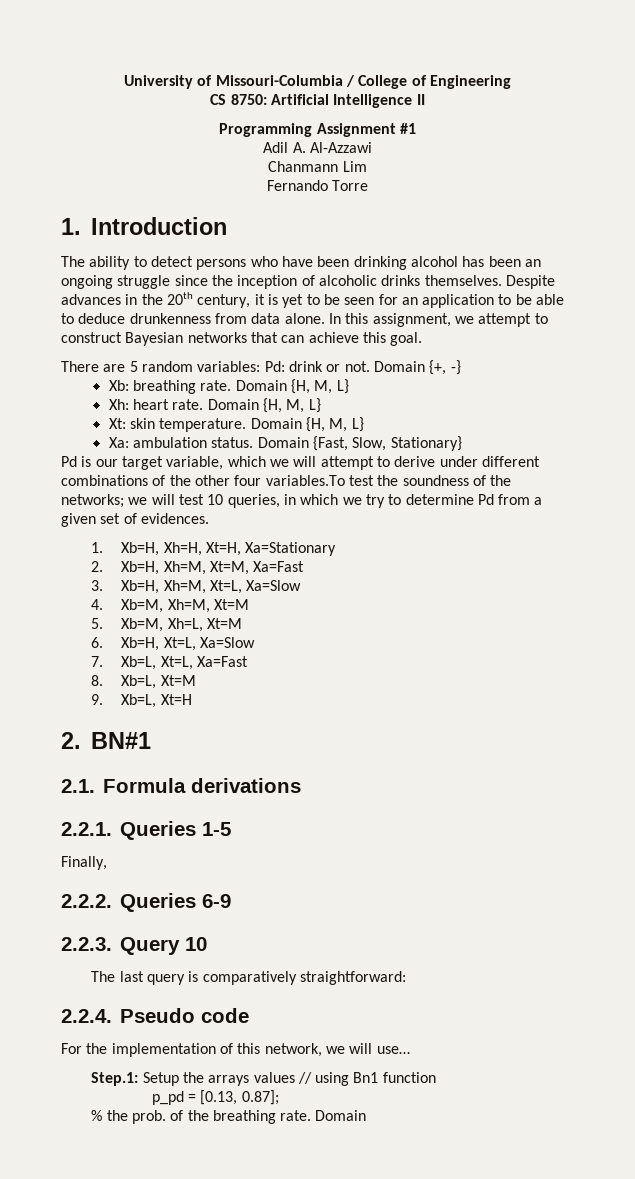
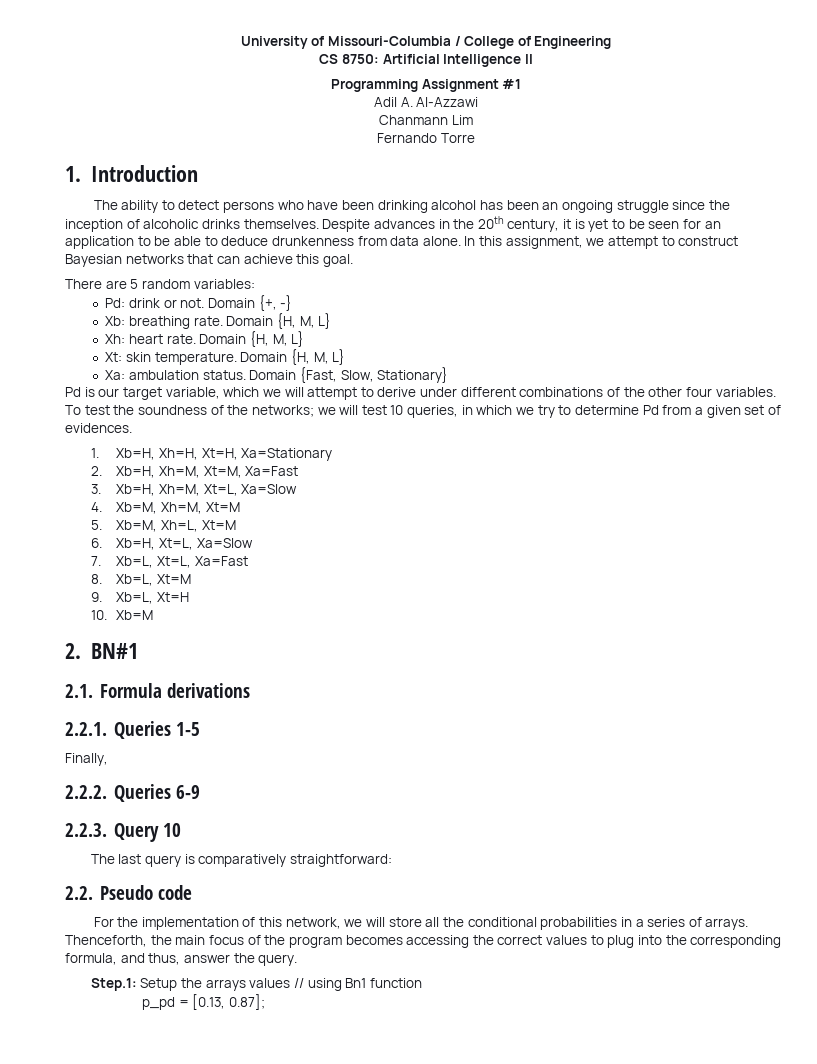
(261, 366) none -> (255, 284) //
[265,475,345,486] variables.To -> [715,387,776,397] [65,405,81,415] variables. To
(192, 699) none -> [90,610,154,620] // 10. Xb=M
[61,1009,112,1023] 2.2.4. -> [65,886,93,900] 2.2.
[376,1046,410,1054] use… -> [388,917,749,930] [65,935,782,948] [65,953,298,966] store all the conditional probabilities in a series of arrays. Thenceforth, the main focus of the program becomes accessing the correct values to plug into the corresponding formula, and thus, answer the query.
[91,1110,367,1124] // % the prob. of the breathing rate. Domain -> (265, 1002) none

